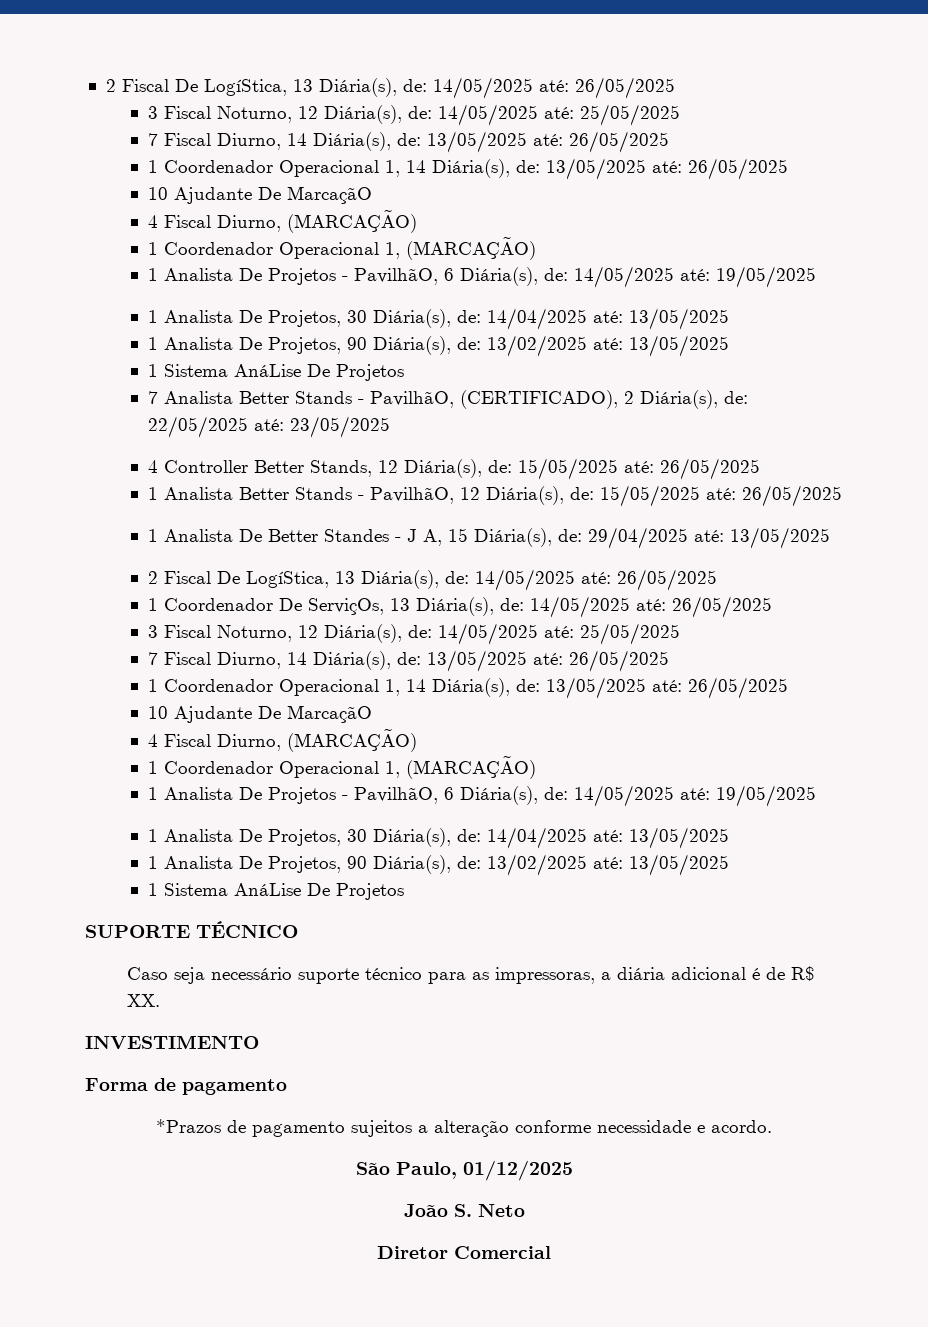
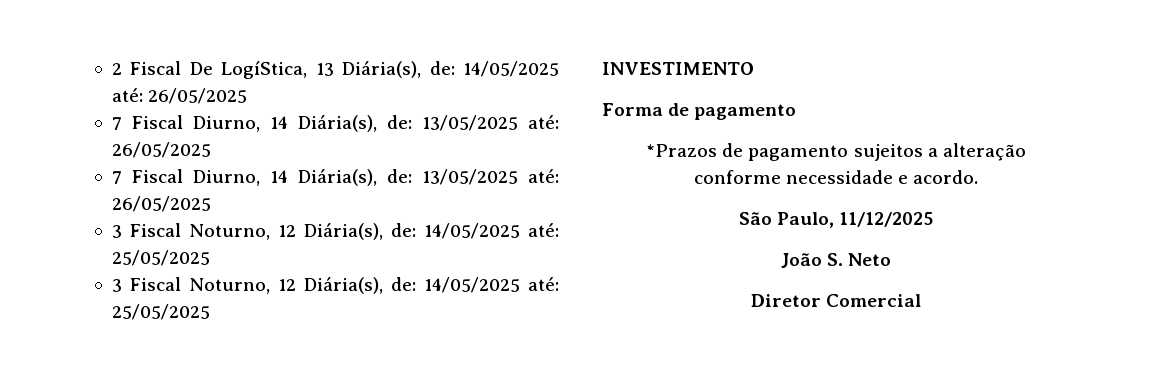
[147,104,680,126] [147,131,669,153] [147,158,788,180] [147,186,372,204] [147,209,417,233] [147,236,536,260] [147,266,816,288] [147,308,729,330] [147,335,729,357] [147,364,404,381] [147,390,748,409] [147,416,390,438] [147,458,760,480] [147,485,842,507] [147,527,830,549] [147,569,717,591] [147,596,772,618] [147,623,680,645] [147,650,669,672] [147,677,788,699] [147,705,372,723] [147,728,417,752] [147,755,536,779] [147,785,816,807] [147,827,729,849] [147,854,729,876] [147,883,404,900] [85,921,298,938] [126,966,815,984] [126,994,160,1007] // 3 Fiscal Noturno, 12 Diária(s), de: 14/05/2025 até: 25/05/2025 // 7 Fiscal Diurno, 14 Diária(s), de: 13/05/2025 até: 26/05/2025 // 1 Coordenador Operacional 1, 14 Diária(s), de: 13/05/2025 até: 26/05/2025 // 10 Ajudante De MarcaçãO // 4 Fiscal Diurno, (MARCAÇÃO) // 1 Coordenador Operacional 1, (MARCAÇÃO) // 1 Analista De Projetos - PavilhãO, 6 Diária(s), de: 14/05/2025 até: 19/05/2025 // 1 Analista De Projetos, 30 Diária(s), de: 14/04/2025 até: 13/05/2025 // 1 Analista De Projetos, 90 Diária(s), de: 13/02/2025 até: 13/05/2025 // 1 Sistema AnáLise De Projetos // 7 Analista Better Stands - PavilhãO, (CERTIFICADO), 2 Diária(s), de: 22/05/2025 até: 23/05/2025 // 4 Controller Better Stands, 12 Diária(s), de: 15/05/2025 até: 26/05/2025 // 1 Analista Better Stands - PavilhãO, 12 Diária(s), de: 15/05/2025 até: 26/05/2025 // 1 Analista De Better Standes - J A, 15 Diária(s), de: 29/04/2025 até: 13/05/2025 // 2 Fiscal De LogíStica, 13 Diária(s), de: 14/05/2025 até: 26/05/2025 // 1 Coordenador De ServiçOs, 13 Diária(s), de: 14/05/2025 até: 26/05/2025 // 3 Fiscal Noturno, 12 Diária(s), de: 14/05/2025 até: 25/05/2025 // 7 Fiscal Diurno, 14 Diária(s), de: 13/05/2025 até: 26/05/2025 // 1 Coordenador Operacional 1, 14 Diária(s), de: 13/05/2025 até: 26/05/2025 // 10 Ajudante De MarcaçãO // 4 Fiscal Diurno, (MARCAÇÃO) // 1 Coordenador Operacional 1, (MARCAÇÃO) // 1 Analista De Projetos - PavilhãO, 6 Diária(s), de: 14/05/2025 até: 19/05/2025 // 1 Analista De Projetos, 30 Diária(s), de: 14/04/2025 até: 13/05/2025 // 1 Analista De Projetos, 90 Diária(s), de: 13/02/2025 até: 13/05/2025 // 1 Sistema AnáLise De Projetos // SUPORTE TÉCNICO // Caso seja necessário suporte técnico para as impressoras, a diária adicional é de R$ XX. -> [111,115,560,132] [111,142,211,158] [111,169,560,186] [111,196,211,212] [111,223,560,240] [111,250,210,266] [111,277,560,294] [111,304,210,320] // 7 Fiscal Diurno, 14 Diária(s), de: 13/05/2025 até: 26/05/2025 // 7 Fiscal Diurno, 14 Diária(s), de: 13/05/2025 até: 26/05/2025 // 3 Fiscal Noturno, 12 Diária(s), de: 14/05/2025 até: 25/05/2025 // 3 Fiscal Noturno, 12 Diária(s), de: 14/05/2025 até: 25/05/2025
[462,1160,573,1181] 01/12/2025 -> [839,212,934,227] 11/12/2025

